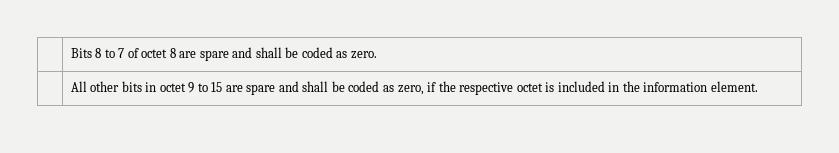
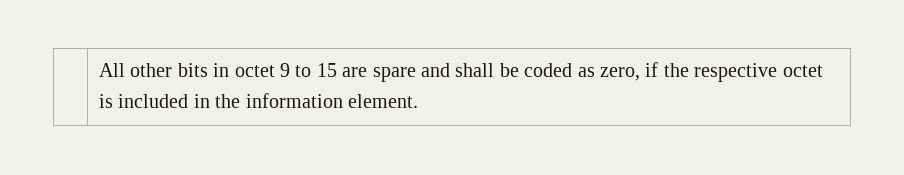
[70,47,377,61] | Bits 8 to 7 of octet 8 are spare and shall be coded as zero. // -> (99, 70) none

